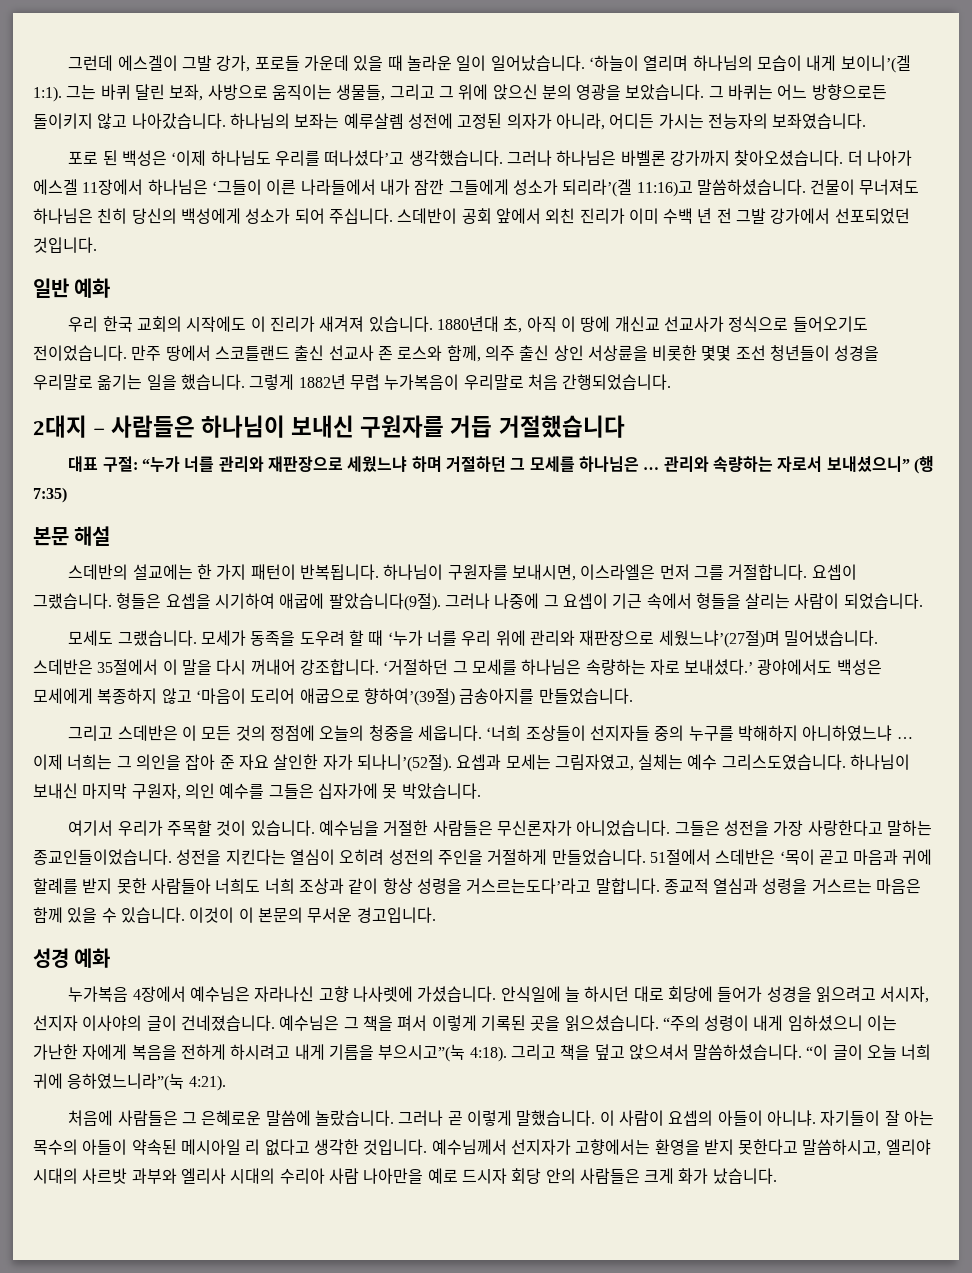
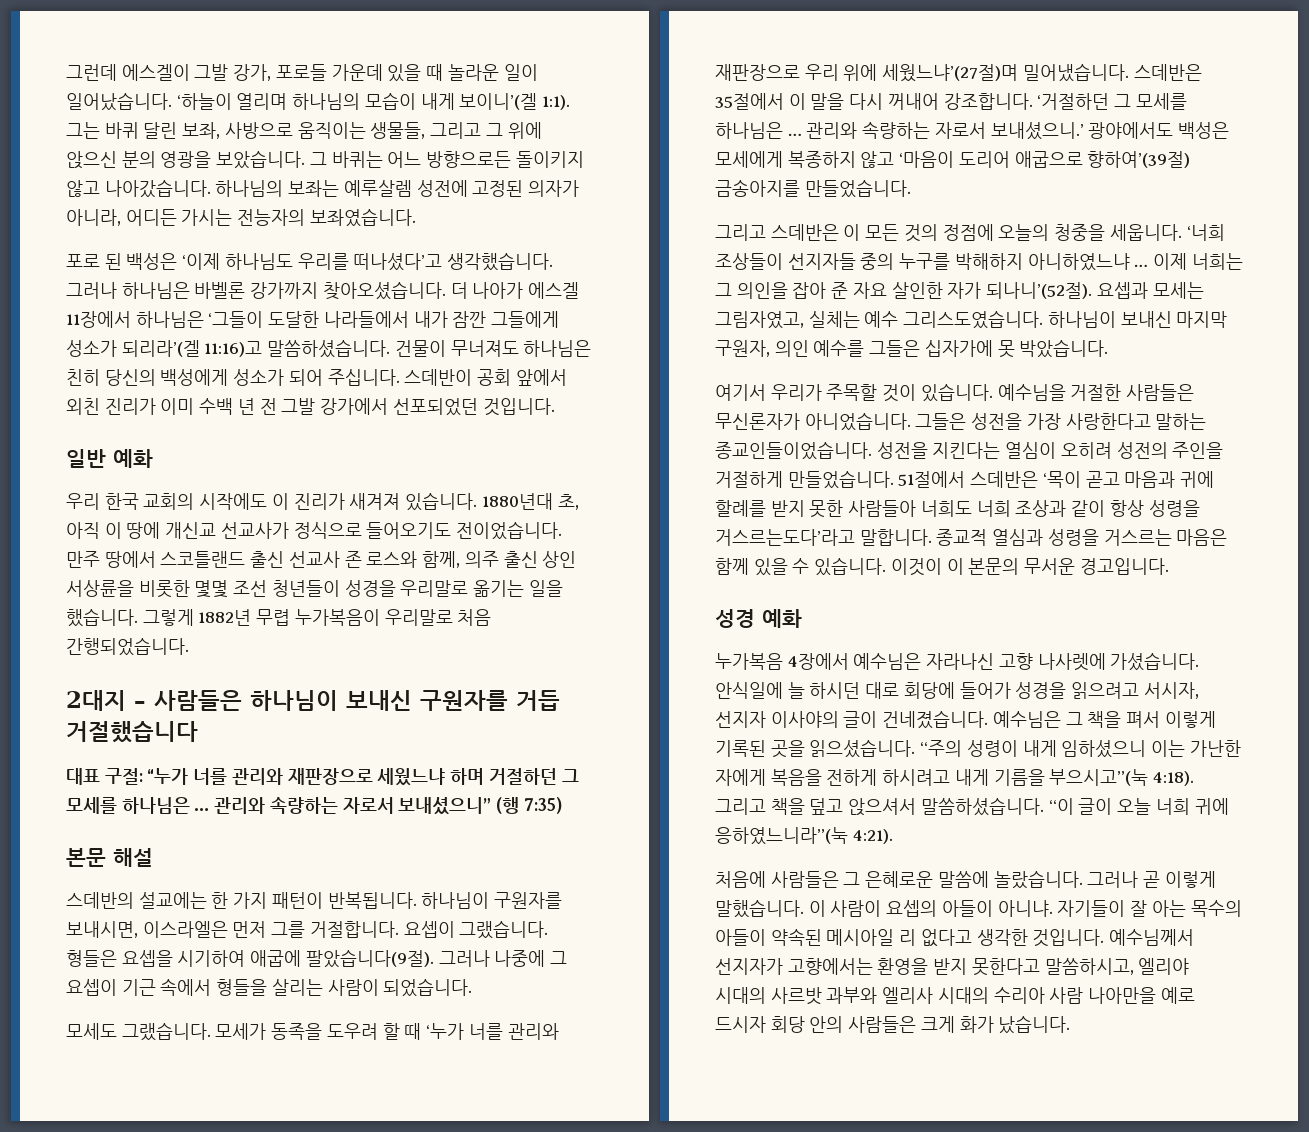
[266,179,297,195] 이른 -> [268,311,320,328] 도달한
[461,630,655,646] 우리 위에 관리와 재판장으로 -> [507,1023,559,1040] [715,64,878,81] 관리와 재판장으로 우리 위에
[585,659,754,675] 속량하는 자로 보내셨다.’ -> [787,121,1084,140] … 관리와 속량하는 자로서 보내셨으니.’

